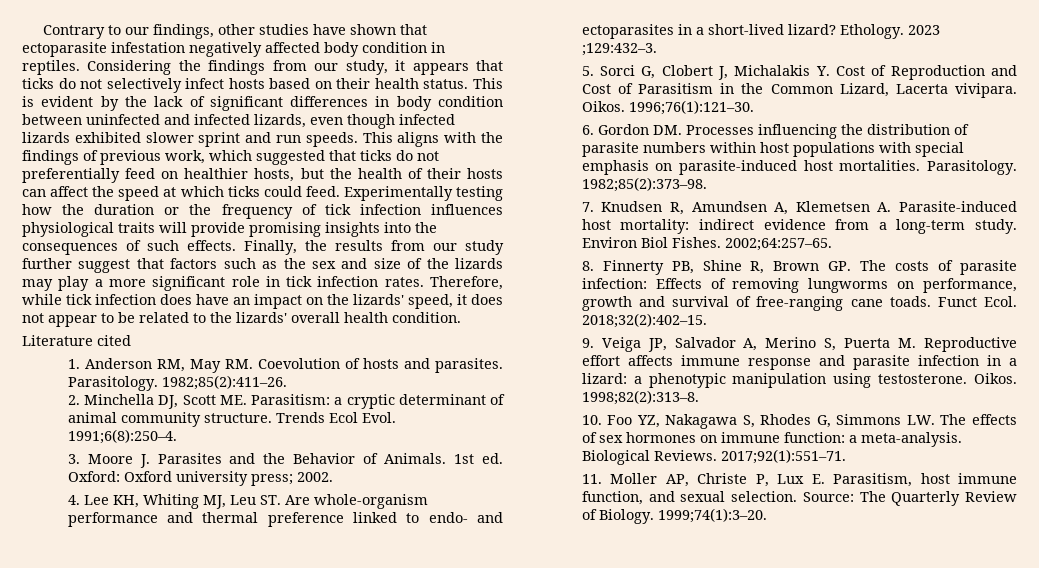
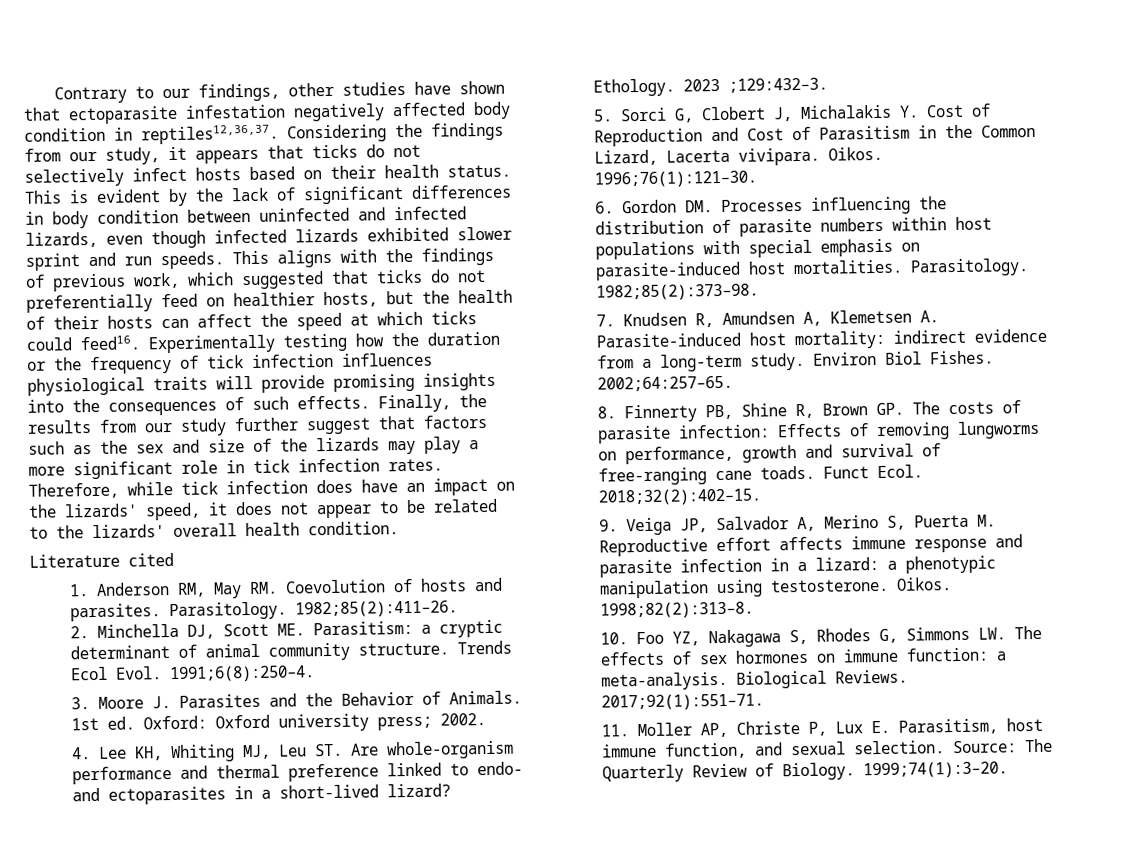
[22,60,80,75] reptiles. -> [141,124,279,145] reptiles12,36,37.
[305,186,340,197] feed. -> [80,335,140,351] feed16.

